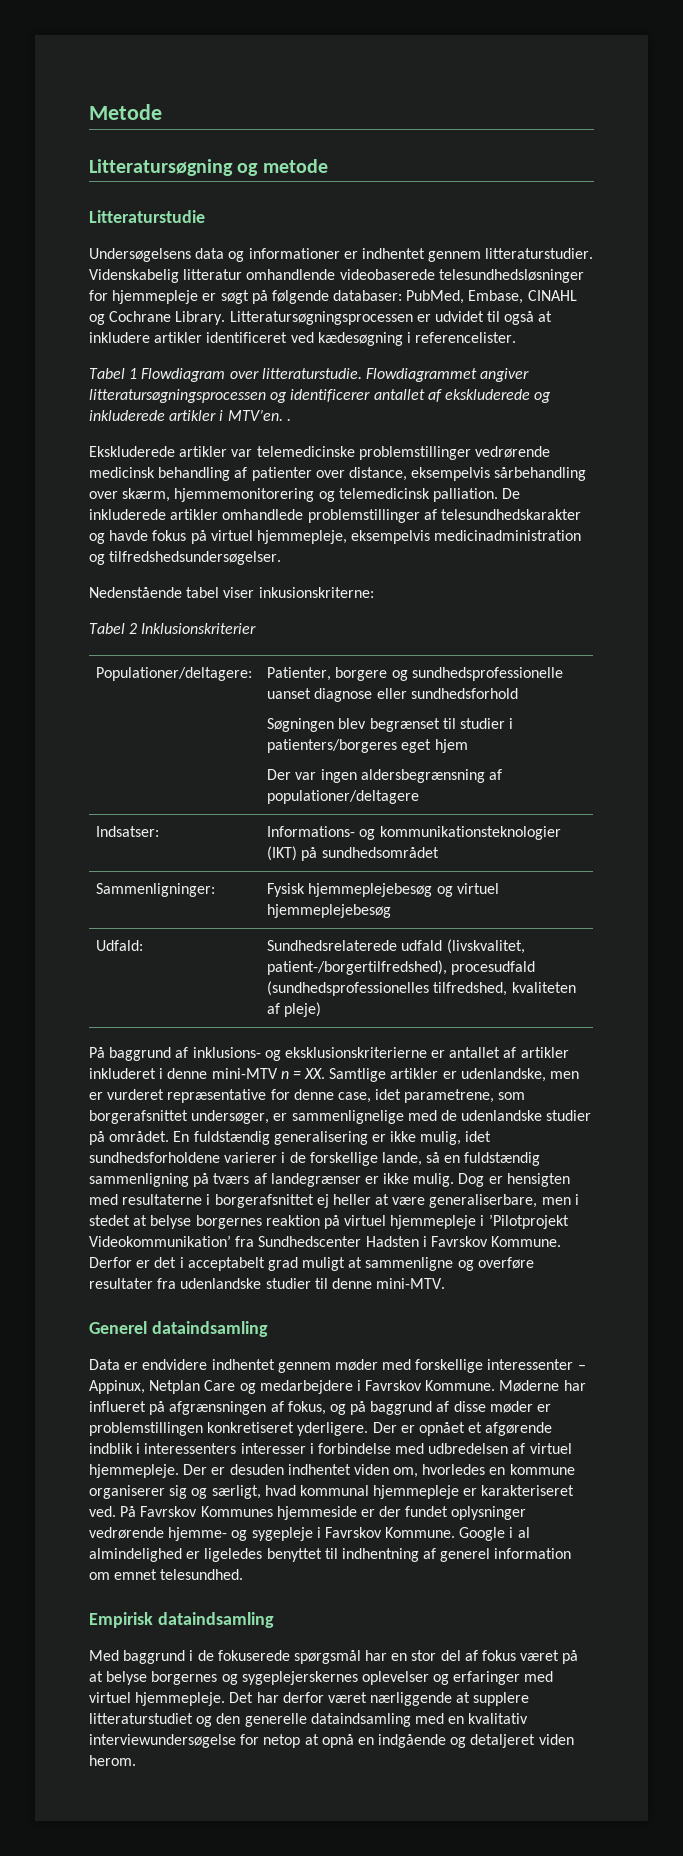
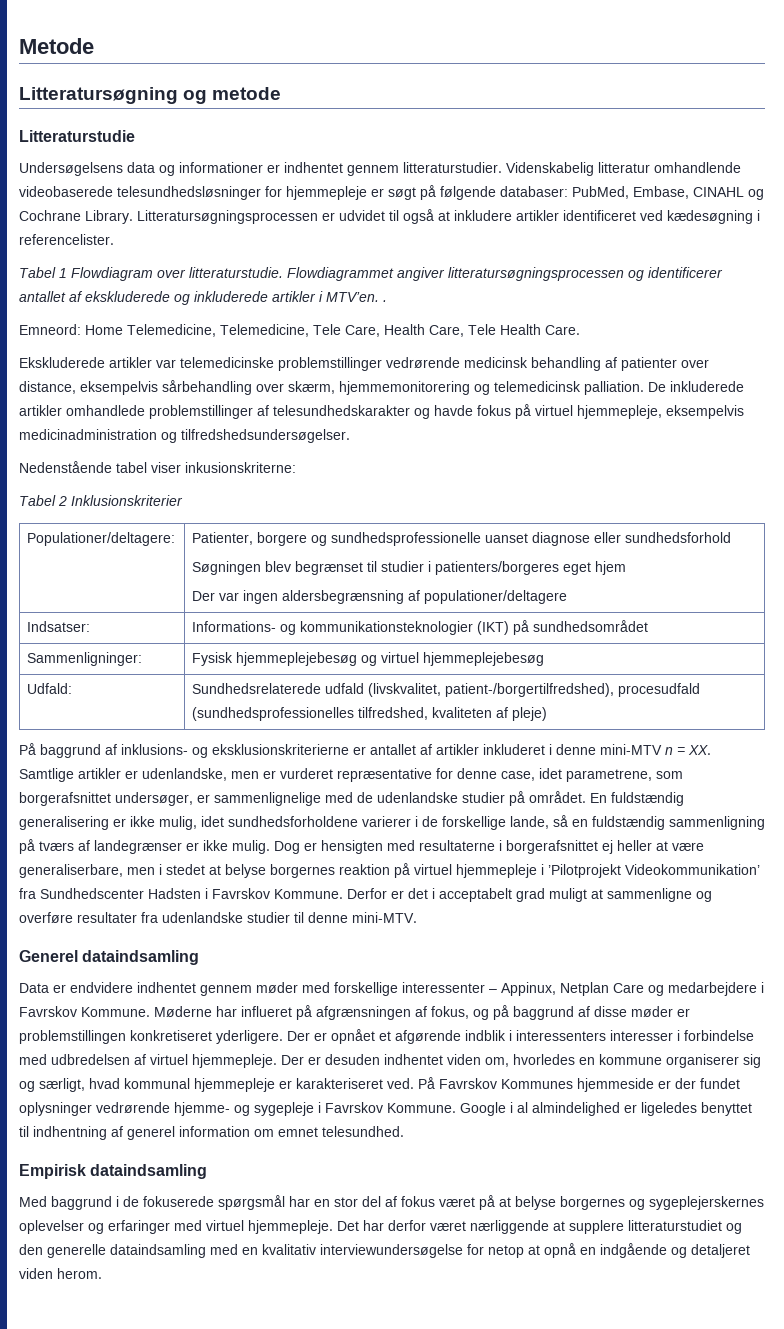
(291, 420) none -> [19,324,580,337] // Emneord: Home Telemedicine, Telemedicine, Tele Care, Health Care, Tele Health Care.

